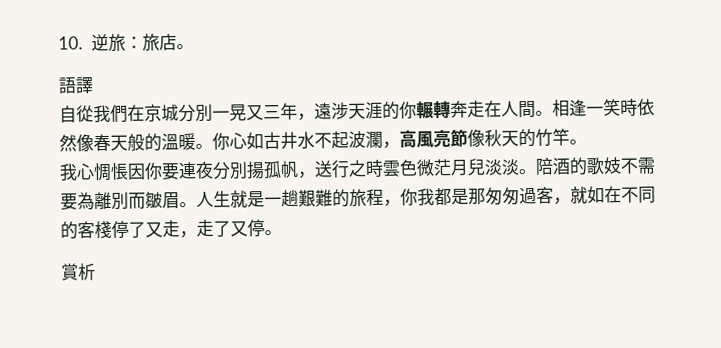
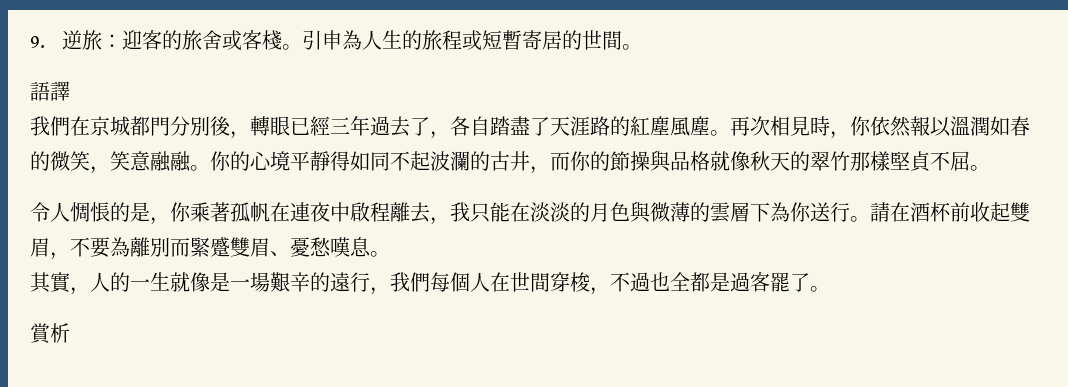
[58,33,177,52] 10.逆旅：旅店 -> [30,30,622,51] 9.逆旅：迎客的旅舍或客棧。引申為人生的旅程或短暫寄居的世間
[59,105,94,123] 自從 -> (70, 91) none
[178,98,655,123] [59,128,587,152] [59,156,656,182] [60,185,656,211] [60,219,265,240] 分別一晃又三年，遠涉天涯的你輾轉奔走在人間。相逢一笑時依然像春天般的溫暖。你心如古井水不起波瀾，高風亮節像秋天的竹竿。 // 我心惆悵因你要連夜分別揚孤帆，送行之時雲色微茫月兒淡淡。陪酒的歌妓不需要為離別而皺眉。人生就是一趟艱難的旅程，你我都是那匆匆過客，就如在不同的客棧停了又走，走了又停 -> [130,116,1030,139] [30,150,990,174] [30,201,1030,225] [30,237,390,260] [30,272,810,295] 都門分別後，轉眼已經三年過去了，各自踏盡了天涯路的紅塵風塵。再次相見時，你依然報以溫潤如春的微笑，笑意融融。你的心境平靜得如同不起波瀾的古井，而你的節操與品格就像秋天的翠竹那樣堅貞不屈。 // 令人惆悵的是，你乘著孤帆在連夜中啟程離去，我只能在淡淡的月色與微薄的雲層下為你送行。請在酒杯前收起雙眉，不要為離別而緊蹙雙眉、憂愁嘆息。 // 其實，人的一生就像是一場艱辛的遠行，我們每個人在世間穿梭，不過也全都是過客罷了

